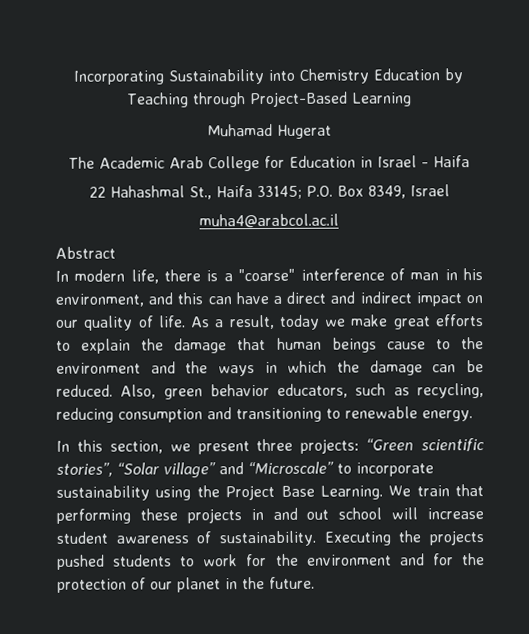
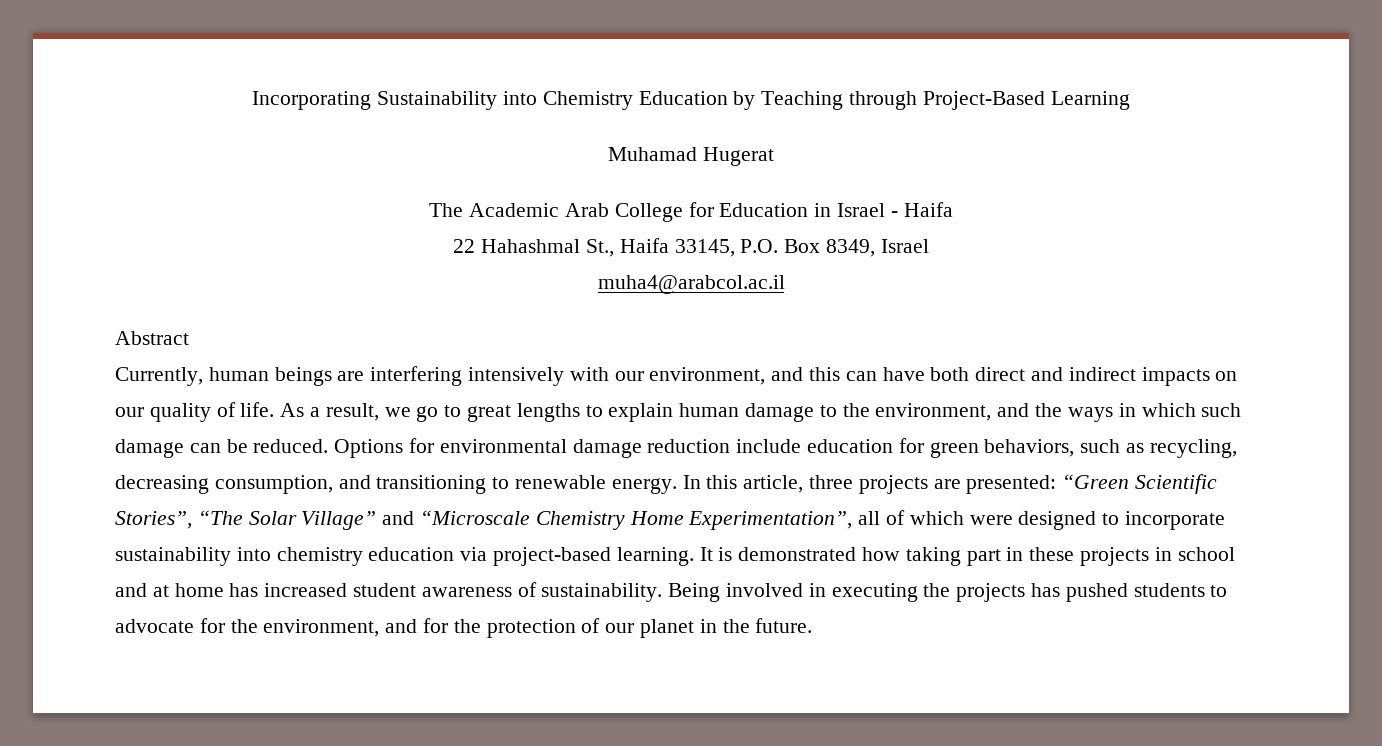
[256,185,302,200] 33145; -> [674,239,735,257] 33145,
[55,268,484,284] In modern life, there is a "coarse" interference of man in his -> [115,366,644,386] Currently, human beings are interfering intensively with our
[273,295,282,304] a -> [930,367,970,381] both
[415,292,462,307] impact -> [1141,367,1210,386] impacts
[278,314,484,330] [56,337,426,354] today we make great efforts to explain the damage that human beings cause -> [384,403,815,422] we go to great lengths to explain human damage
[56,362,141,374] environment -> [875,403,992,421] environment,
[337,360,360,373] the -> [1201,403,1242,417] such
[120,383,349,400] Also, green behavior educators, -> [334,438,1075,458] Options for environmental damage reduction include education for green behaviors,
[56,407,203,423] reducing consumption -> [115,475,333,494] decreasing consumption,
(473, 416) // -> (677, 486) none
[109,438,485,455] [56,461,434,479] [56,484,484,501] [56,507,484,524] [56,530,391,547] section, we present three projects: “Green scientific stories”, “Solar village” and “Microscale” to incorporate sustainability using the Project Base Learning. We train that performing these projects in and out school will increase student awareness of sustainability. Executing -> [743,474,1218,494] [115,510,1226,530] [115,547,1235,566] [115,582,918,602] article, three projects are presented: “Green Scientific Stories”, “The Solar Village” and “Microscale Chemistry Home Experimentation”, all of which were designed to incorporate sustainability into chemistry education via project-based learning. It is demonstrated how taking part in these projects in school and at home has increased student awareness of sustainability. Being involved in executing
(485, 538) none -> [1031,583,1061,597] has
[203,553,392,567] work for the environment -> [115,618,380,637] advocate for the environment,

